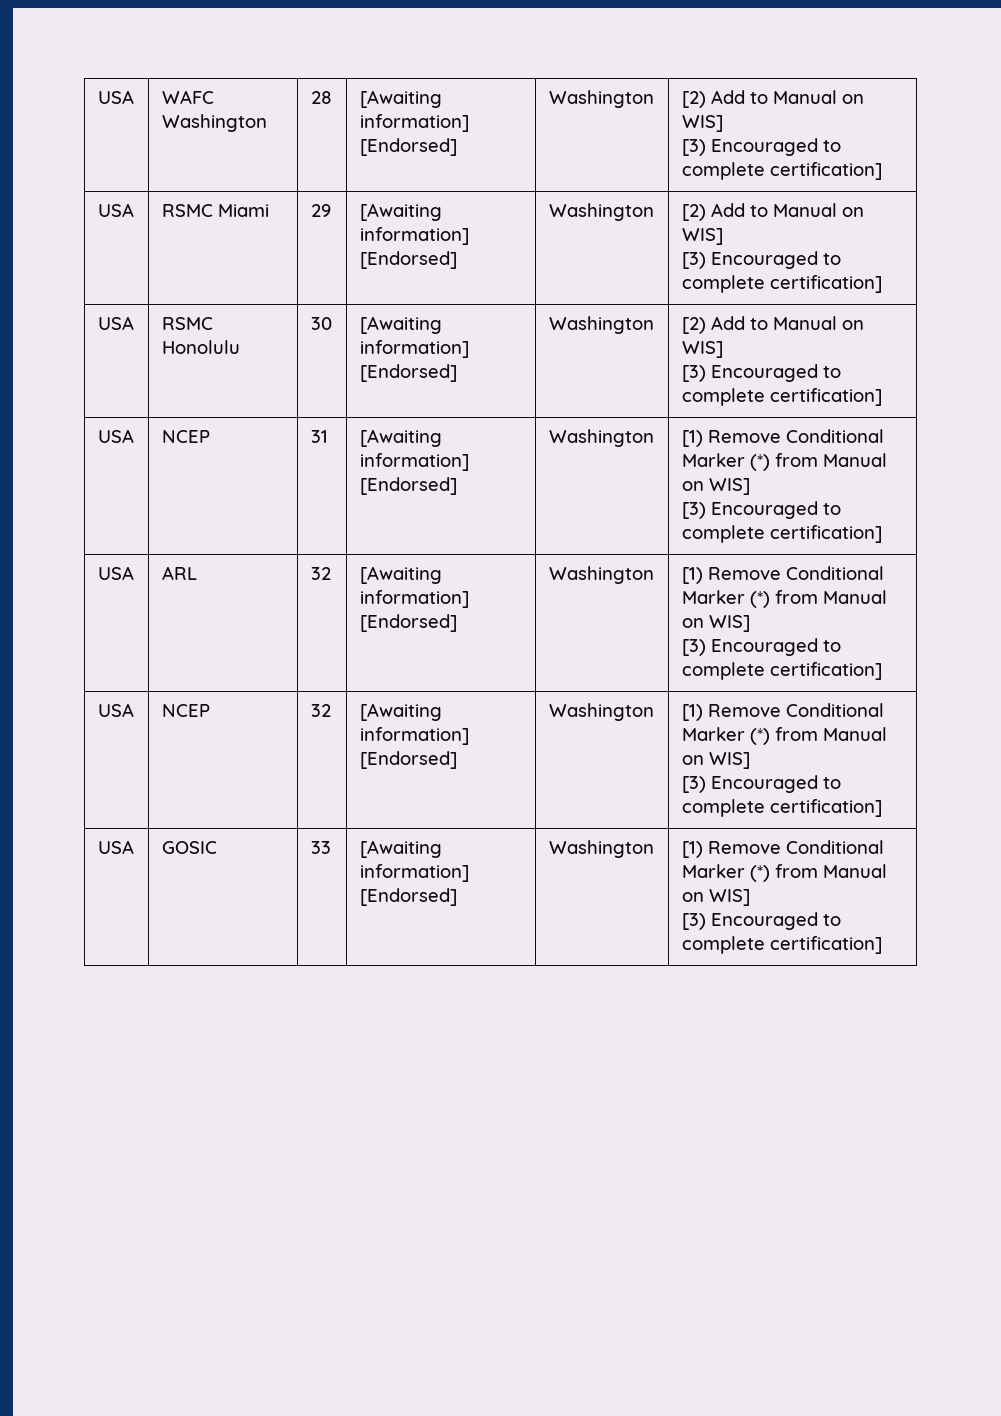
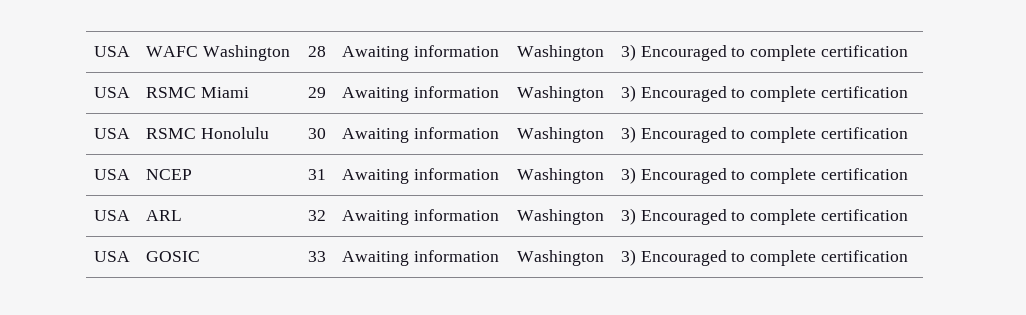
[359,90,442,108] [359,114,469,132] [359,138,457,156] [548,90,654,108] [681,90,864,108] [681,115,723,132] [681,138,841,156] [681,162,882,180] [Awaiting information] [Endorsed] | Washington | [2) Add to Manual on WIS] // [3) Encouraged to complete certification] -> [341,45,499,61] [516,45,604,61] [620,44,908,61] Awaiting information | Washington | 3) Encouraged to complete certification
[359,203,442,221] [359,227,469,245] [359,251,457,269] [548,203,654,221] [681,203,864,221] [681,228,723,245] [681,251,841,269] [681,275,882,293] [Awaiting information] [Endorsed] | Washington | [2) Add to Manual on WIS] // [3) Encouraged to complete certification] -> [341,86,499,102] [516,86,604,102] [620,85,908,102] Awaiting information | Washington | 3) Encouraged to complete certification
[359,316,442,334] [359,340,469,358] [359,364,457,382] [548,316,654,334] [681,316,864,334] [681,341,723,358] [681,364,841,382] [681,388,882,406] [Awaiting information] [Endorsed] | Washington | [2) Add to Manual on WIS] // [3) Encouraged to complete certification] -> [341,127,499,143] [516,127,604,143] [620,126,908,143] Awaiting information | Washington | 3) Encouraged to complete certification
[359,429,442,447] [359,453,469,471] [359,477,457,495] [548,429,654,447] [681,429,884,447] [681,453,887,471] [681,478,750,495] [681,501,841,519] [681,525,882,543] [Awaiting information] [Endorsed] | Washington | [1) Remove Conditional Marker (*) from Manual on WIS] // [3) Encouraged to complete certification] -> [341,168,499,184] [516,168,604,184] [620,167,908,184] Awaiting information | Washington | 3) Encouraged to complete certification
[359,566,442,584] [359,590,469,608] [359,614,457,632] [548,566,654,584] [681,566,884,584] [681,590,887,608] [681,615,750,632] [681,638,841,656] [681,662,882,680] [97,703,134,717] [161,704,210,717] [310,704,331,717] [359,703,442,721] [359,727,469,745] [359,751,457,769] [548,703,654,721] [681,703,884,721] [681,727,887,745] [681,752,750,769] [681,775,841,793] [681,799,882,817] [97,840,134,854] [161,841,217,854] [310,841,331,854] [359,840,442,858] [359,864,469,882] [359,888,457,906] [548,840,654,858] [681,840,884,858] [681,864,887,882] [681,889,750,906] [681,912,841,930] [681,936,882,954] [Awaiting information] [Endorsed] | Washington | [1) Remove Conditional Marker (*) from Manual on WIS] // [3) Encouraged to complete certification] // USA | NCEP | 32 | [Awaiting information] [Endorsed] | Washington | [1) Remove Conditional Marker (*) from Manual on WIS] // [3) Encouraged to complete certification] // USA | GOSIC | 33 | [Awaiting information] [Endorsed] | Washington | [1) Remove Conditional Marker (*) from Manual on WIS] // [3) Encouraged to complete certification] -> [341,209,499,225] [516,209,604,225] [620,208,908,225] [93,251,130,262] [145,251,200,262] [307,251,326,262] [341,250,499,266] [516,250,604,266] [620,249,908,266] Awaiting information | Washington | 3) Encouraged to complete certification // USA | GOSIC | 33 | Awaiting information | Washington | 3) Encouraged to complete certification

